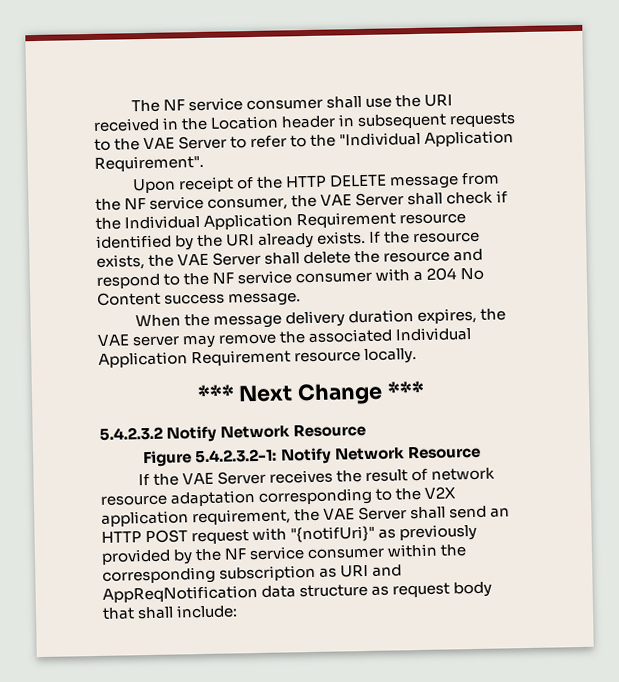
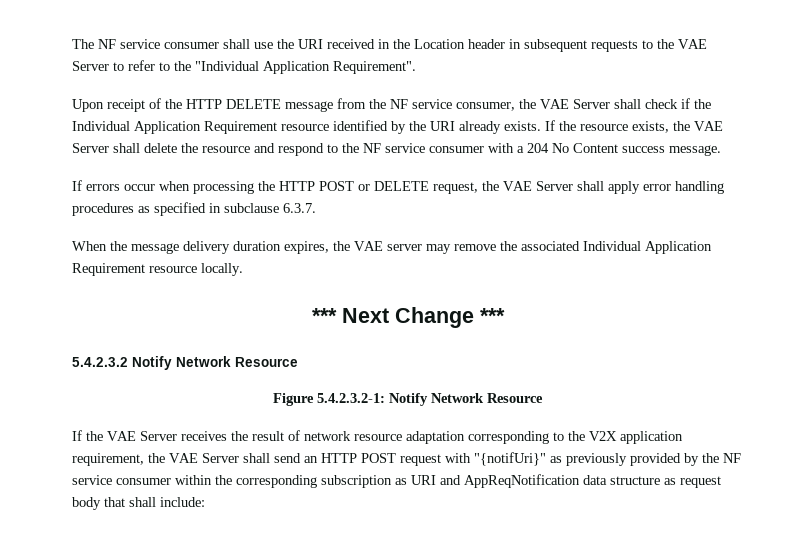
(302, 299) none -> [72,180,724,194] [72,202,316,216] // If errors occur when processing the HTTP POST or DELETE request, the VAE Server shall apply error handling procedures as specified in subclause 6.3.7.

